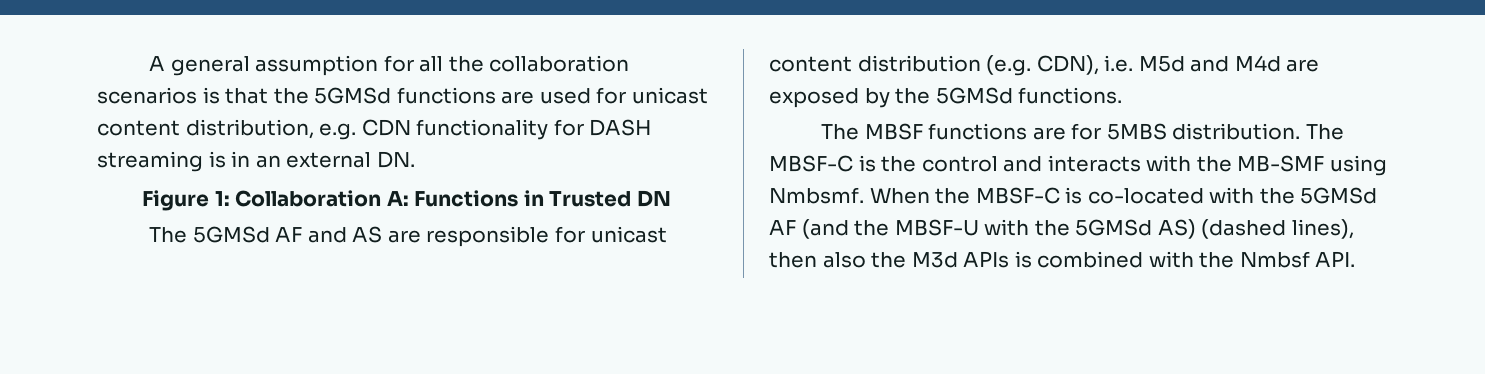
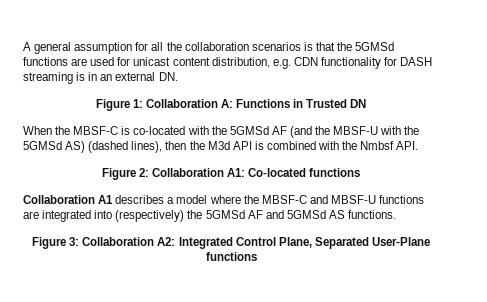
[149,226,667,247] [769,55,1320,76] [769,87,1123,108] [821,123,1344,140] [769,155,1387,176] [769,187,864,204] The 5GMSd AF and AS are responsible for unicast content distribution (e.g. CDN), i.e. M5d and M4d are exposed by the 5GMSd functions. // The MBSF functions are for 5MBS distribution. The MBSF-C is the control and interacts with the MB-SMF using Nmbsmf. -> (367, 103) none
[822,252,866,268] also -> (187, 145) none
[963,251,1010,268] APIs -> [232,141,252,150] API
(1356, 259) none -> [101,168,361,180] [23,195,425,204] [23,210,397,222] [32,237,430,249] [205,252,257,261] // Figure 2: Collaboration A1: Co-located functions // Collaboration A1 describes a model where the MBSF-C and MBSF-U functions are integrated into (respectively) the 5GMSd AF and 5GMSd AS functions. // Figure 3: Collaboration A2: Integrated Control Plane, Separated User-Plane functions

